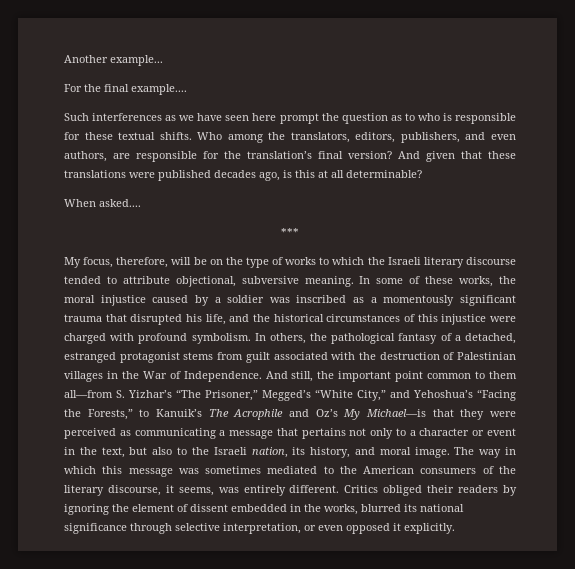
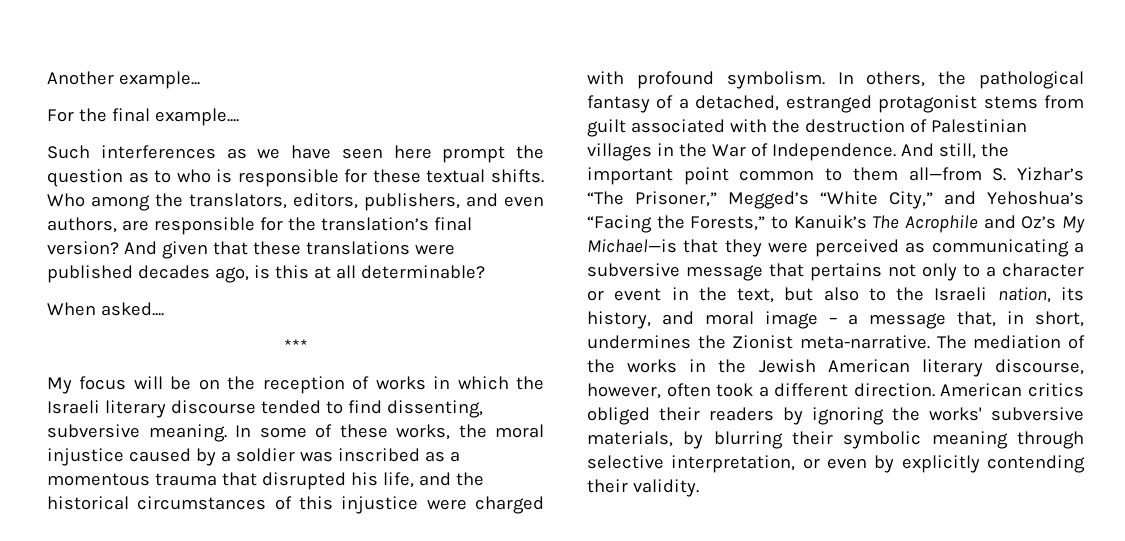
[83,257,169,268] focus, therefore, -> [79,376,127,390] focus
[245,257,269,268] type -> [262,376,345,394] reception
[319,257,330,265] to -> [433,376,451,389] in
[122,276,236,287] attribute objectional, -> [347,400,483,418] find dissenting,
[383,295,516,306] momentously significant -> [47,473,150,486] momentous
(226, 433) none -> [587,263,680,277] subversive
[414,447,516,458] [64,466,516,477] [64,485,379,496] image. The way in which this message was sometimes mediated to the American consumers of the literary discourse, it seems, was entirely different. Critics -> [764,311,1084,329] [587,335,1085,349] [587,359,1084,377] [587,383,1084,399] image – a message that, in short, undermines the Zionist meta-narrative. The mediation of the works in the Jewish American literary discourse, however, often took a different direction. American critics
[132,504,464,515] [64,523,127,534] element of dissent embedded in the works, blurred its national significance -> [929,407,1084,421] [587,431,1008,449] works' subversive materials, by blurring their symbolic meaning
[346,523,455,534] opposed it explicitly. -> [874,455,1085,473] [587,479,699,497] by explicitly contending their validity.

